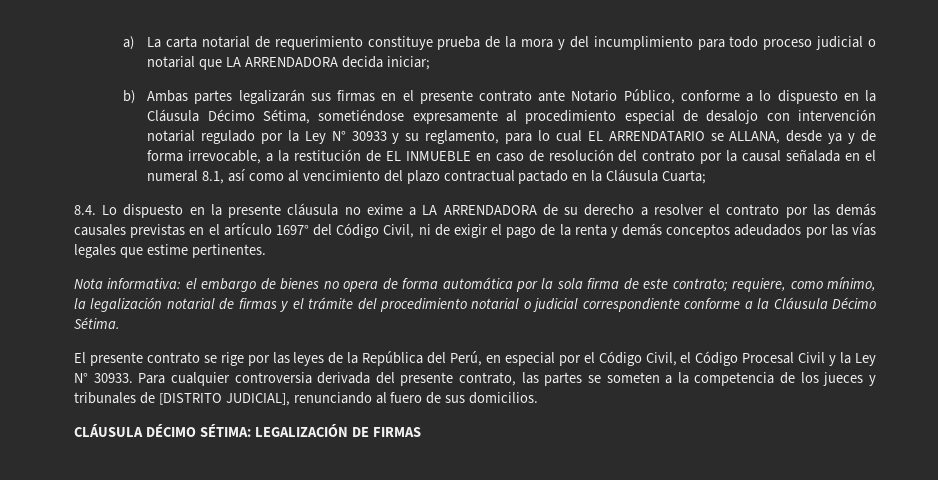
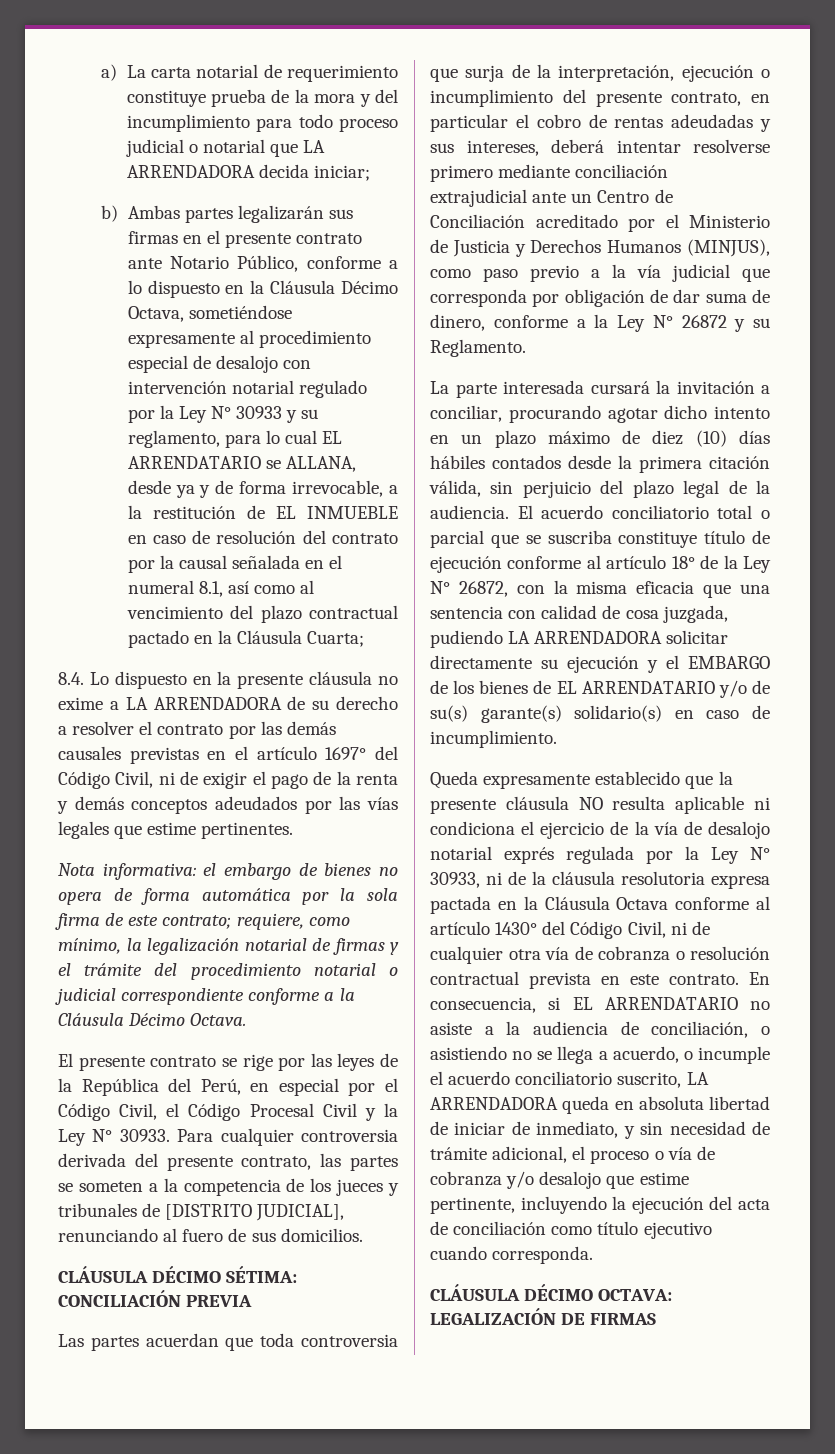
[262,109,310,124] Sétima, -> [127,306,184,322] Octava,
[74,317,120,329] Sétima. -> [190,1013,247,1026] Octava.
(251, 430) none -> [58,1290,253,1307] [58,1333,399,1351] [430,64,770,82] [430,89,770,107] [430,114,771,132] [430,139,770,156] [430,164,669,182] [430,189,673,207] [430,214,770,232] [430,239,770,257] [430,264,770,282] [430,289,770,307] [430,314,770,332] [430,339,526,357] [430,380,770,398] [430,405,770,423] [430,430,770,448] [430,455,770,473] [429,480,770,498] [430,505,770,519] [430,530,770,548] [430,555,771,573] [430,580,770,598] [430,605,728,623] [430,630,729,648] [430,655,770,673] [430,680,770,698] [430,705,770,723] [430,730,557,748] [430,771,733,789] [430,796,770,814] [430,821,770,839] [430,846,770,864] [430,871,770,889] [430,896,770,914] [430,921,710,939] [430,946,770,964] [430,971,770,989] [430,997,770,1013] [430,1021,770,1038] [430,1046,770,1064] [430,1071,709,1088] [430,1096,770,1114] [430,1121,770,1139] [430,1146,715,1164] [430,1171,689,1189] [430,1196,770,1214] [430,1221,712,1239] [430,1246,594,1264] [430,1284,673,1301] CONCILIACIÓN PREVIA // Las partes acuerdan que toda controversia que surja de la interpretación, ejecución o incumplimiento del presente contrato, en particular el cobro de rentas adeudadas y sus intereses, deberá intentar resolverse primero mediante conciliación extrajudicial ante un Centro de Conciliación acreditado por el Ministerio de Justicia y Derechos Humanos (MINJUS), como paso previo a la vía judicial que corresponda por obligación de dar suma de dinero, conforme a la Ley N° 26872 y su Reglamento. // La parte interesada cursará la invitación a conciliar, procurando agotar dicho intento en un plazo máximo de diez (10) días hábiles contados desde la primera citación válida, sin perjuicio del plazo legal de la audiencia. El acuerdo conciliatorio total o parcial que se suscriba constituye título de ejecución conforme al artículo 18° de la Ley N° 26872, con la misma eficacia que una sentencia con calidad de cosa juzgada, pudiendo LA ARRENDADORA solicitar directamente su ejecución y el EMBARGO de los bienes de EL ARRENDATARIO y/o de su(s) garante(s) solidario(s) en caso de incumplimiento. // Queda expresamente establecido que la presente cláusula NO resulta aplicable ni condiciona el ejercicio de la vía de desalojo notarial exprés regulada por la Ley N° 30933, ni de la cláusula resolutoria expresa pactada en la Cláusula Octava conforme al artículo 1430° del Código Civil, ni de cualquier otra vía de cobranza o resolución contractual prevista en este contrato. En consecuencia, si EL ARRENDATARIO no asiste a la audiencia de conciliación, o asistiendo no se llega a acuerdo, o incumple el acuerdo conciliatorio suscrito, LA ARRENDADORA queda en absoluta libertad de iniciar de inmediato, y sin necesidad de trámite adicional, el proceso o vía de cobranza y/o desalojo que estime pertinente, incluyendo la ejecución del acta de conciliación como título ejecutivo cuando corresponda. // CLÁUSULA DÉCIMO OCTAVA:

